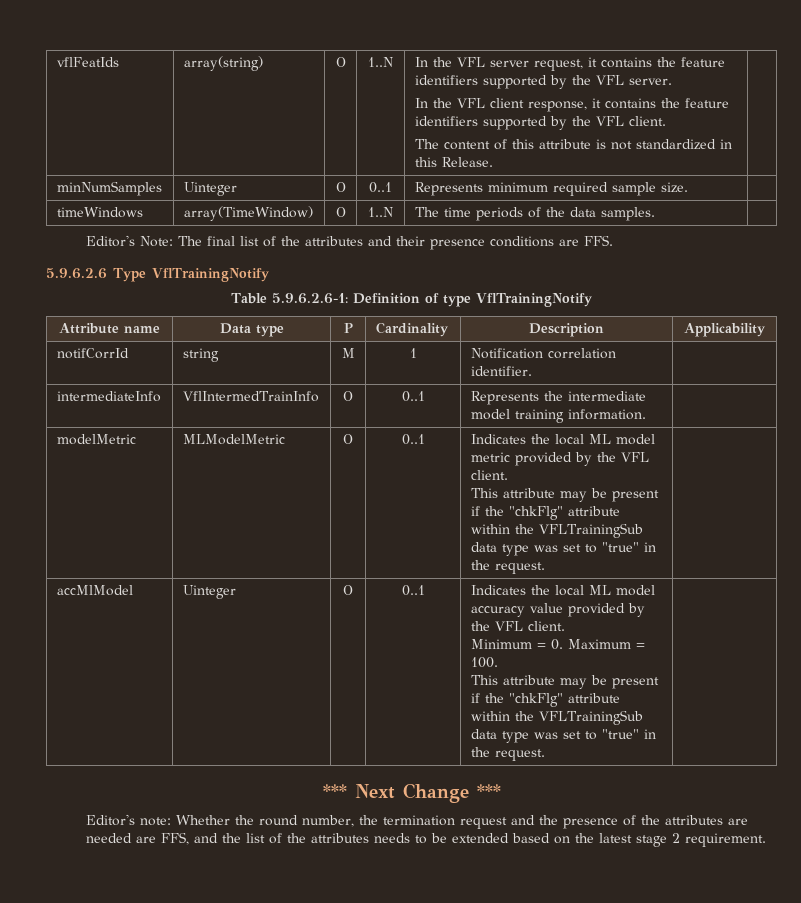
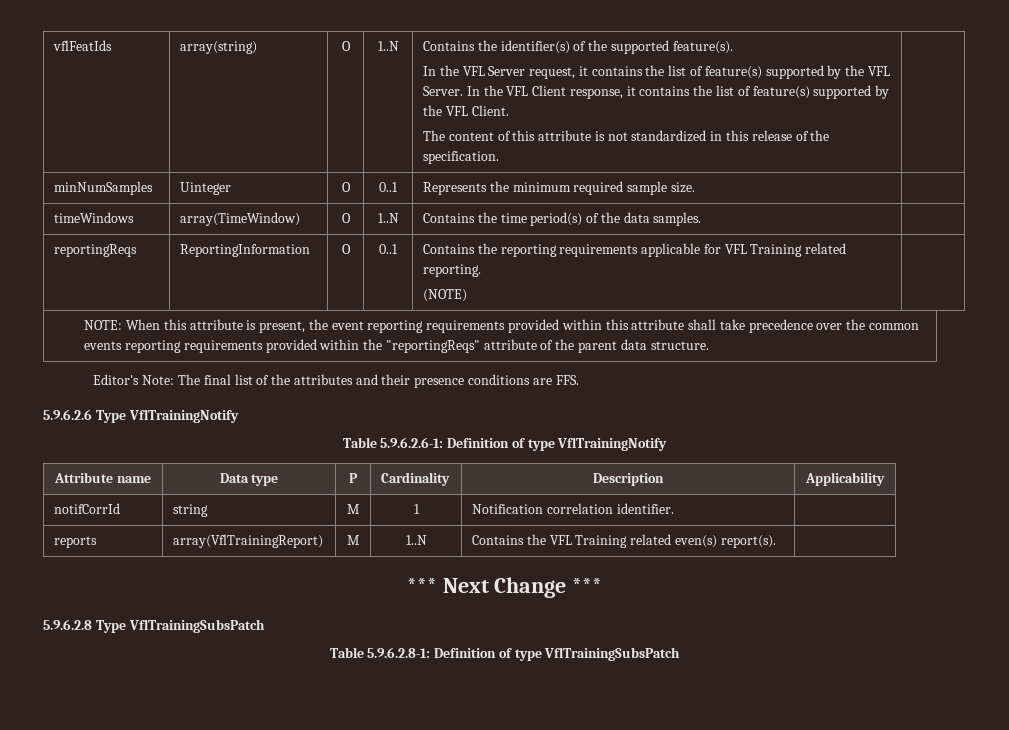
[414,57,529,67] In the VFL server -> [422,40,733,54] [422,65,526,76] Contains the identifier(s) of the supported feature(s). // In the VFL Server
[680,57,725,67] [414,75,672,89] [414,98,524,108] feature identifiers supported by the VFL server. // In the VFL client -> [668,65,890,79] [422,85,567,96] list of feature(s) supported by the VFL Server. In the VFL Client
[684,98,729,108] [414,116,666,130] feature identifiers supported by the VFL client. -> [715,85,890,99] [422,105,509,116] list of feature(s) supported by the VFL Client.
[441,157,493,167] Release. -> [751,130,830,141] [422,151,499,164] release of the specification.
(483, 189) none -> [489,181,509,192] the
[414,207,523,221] The time periods -> [422,212,583,226] Contains the time period(s)
(655, 214) none -> [53,244,137,257] [179,244,310,257] [341,244,351,254] [379,244,398,254] [422,243,847,257] [422,264,481,277] [422,289,467,302] [84,319,920,333] [84,339,709,353] // reportingReqs | ReportingInformation | O | 0..1 | Contains the reporting requirements applicable for VFL Training related reporting. // (NOTE) | // NOTE: When this attribute is present, the event reporting requirements provided within this attribute shall take precedence over the common events reporting requirements provided within the "reportingReqs" attribute of the parent data structure.
[56,391,161,402] [182,391,319,402] [343,391,353,401] [401,391,425,402] [470,391,646,405] [470,409,646,423] [56,434,136,445] [182,434,285,445] [343,434,353,444] [401,434,425,445] [470,434,655,445] [470,452,649,466] [470,470,508,480] [470,488,659,502] [470,506,620,520] [470,523,643,538] [470,542,656,556] [470,560,545,574] [56,585,133,596] [182,585,236,599] [343,585,353,595] [401,585,425,596] [470,585,655,596] [470,603,645,617] [470,621,565,631] [470,639,645,650] [470,657,498,668] [470,675,659,689] [470,693,620,707] [470,710,643,725] [470,729,656,743] [470,747,545,761] [322,783,501,803] [85,814,748,829] [85,832,766,847] intermediateInfo | VflIntermedTrainInfo | O | 0..1 | Represents the intermediate model training information. | // modelMetric | MLModelMetric | O | 0..1 | Indicates the local ML model metric provided by the VFL client. // This attribute may be present if the "chkFlg" attribute within the VFLTrainingSub data type was set to "true" in the request. | // accMlModel | Uinteger | O | 0..1 | Indicates the local ML model accuracy value provided by the VFL client. // Minimum = 0. Maximum = 100. // This attribute may be present if the "chkFlg" attribute within the VFLTrainingSub data type was set to "true" in the request. | // *** Next Change *** // Editor's note: Whether the round number, the termination request and the presence of the attributes are needed are FFS, and the list of the attributes needs to be extended based on the latest stage 2 requirement. -> [53,536,97,548] [172,534,323,548] [347,535,360,545] [405,535,427,545] [471,534,776,548] [406,577,603,598] [43,619,265,633] [329,647,681,661] reports | array(VflTrainingReport) | M | 1..N | Contains the VFL Training related even(s) report(s). | // *** Next Change *** // 5.9.6.2.8 Type VflTrainingSubsPatch // Table 5.9.6.2.8-1: Definition of type VflTrainingSubsPatch

